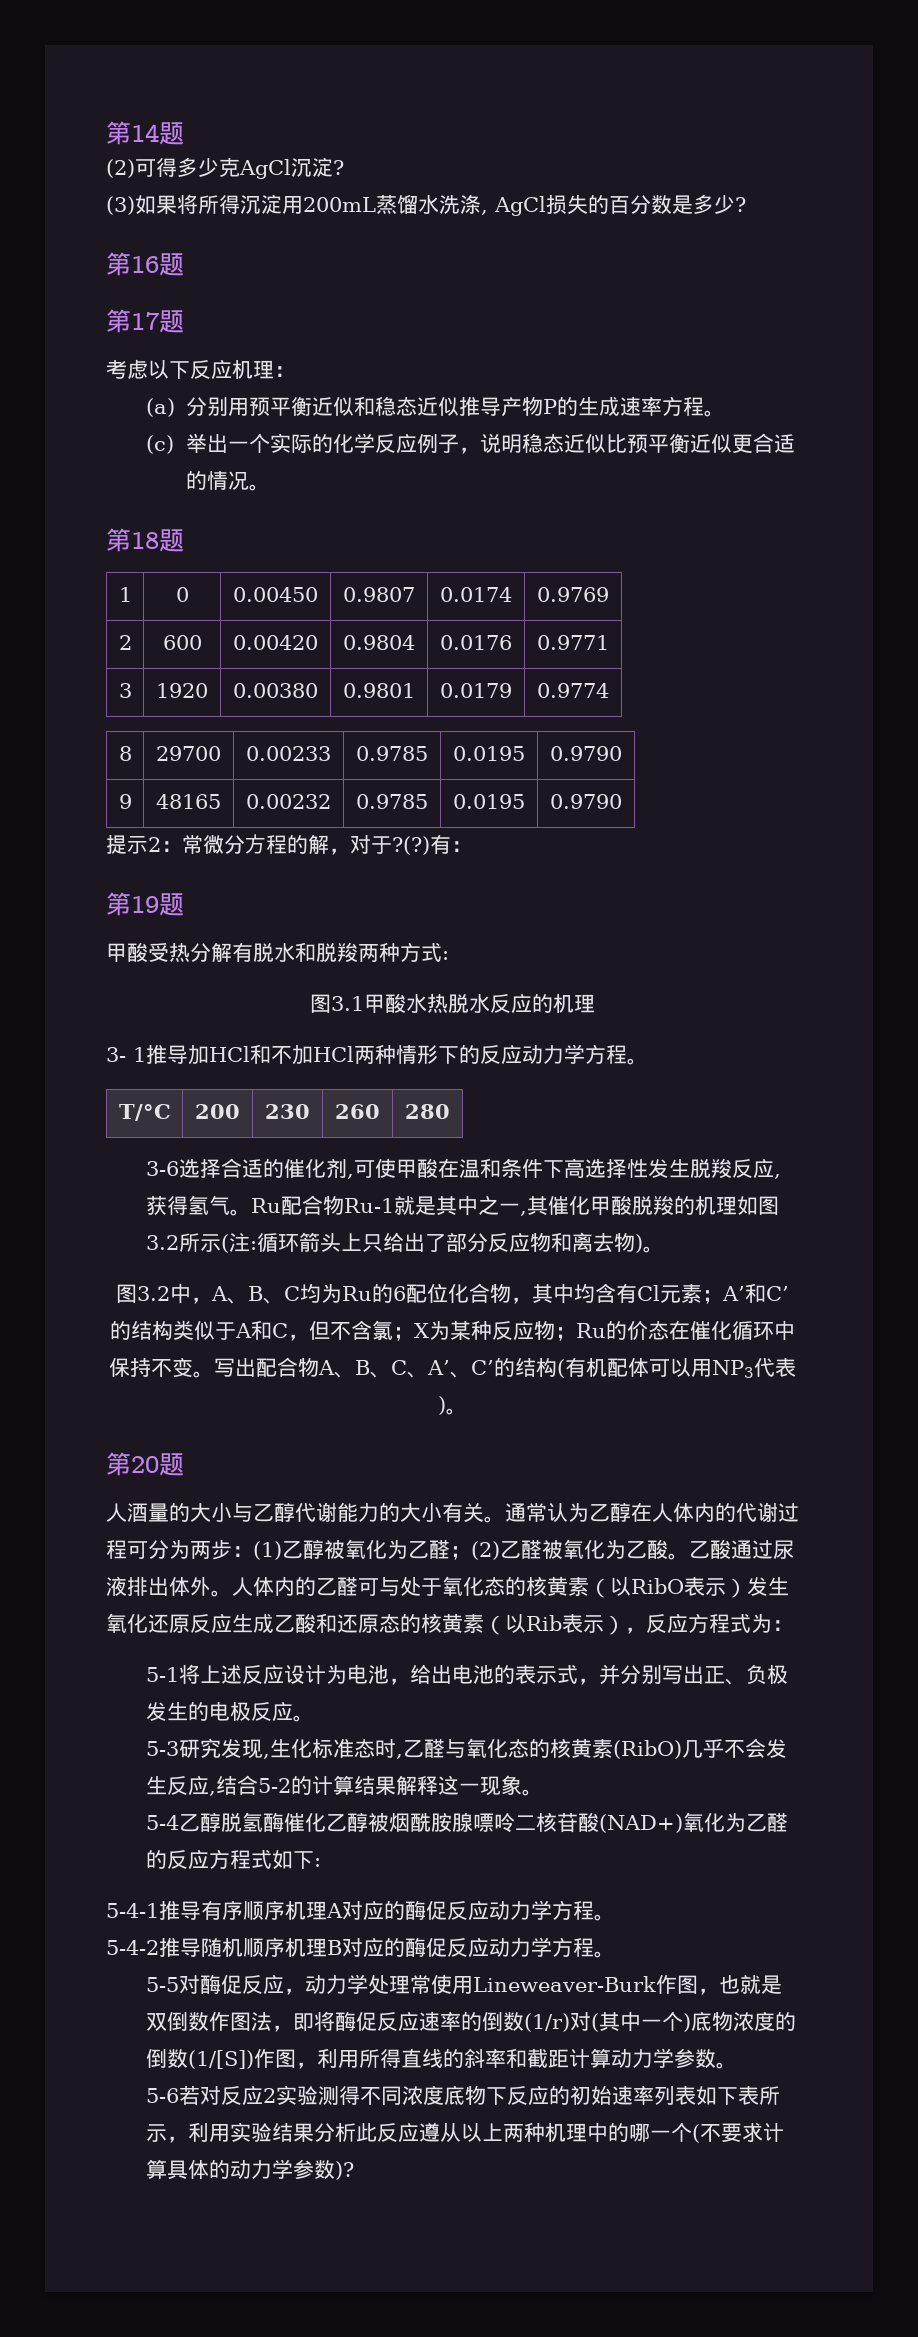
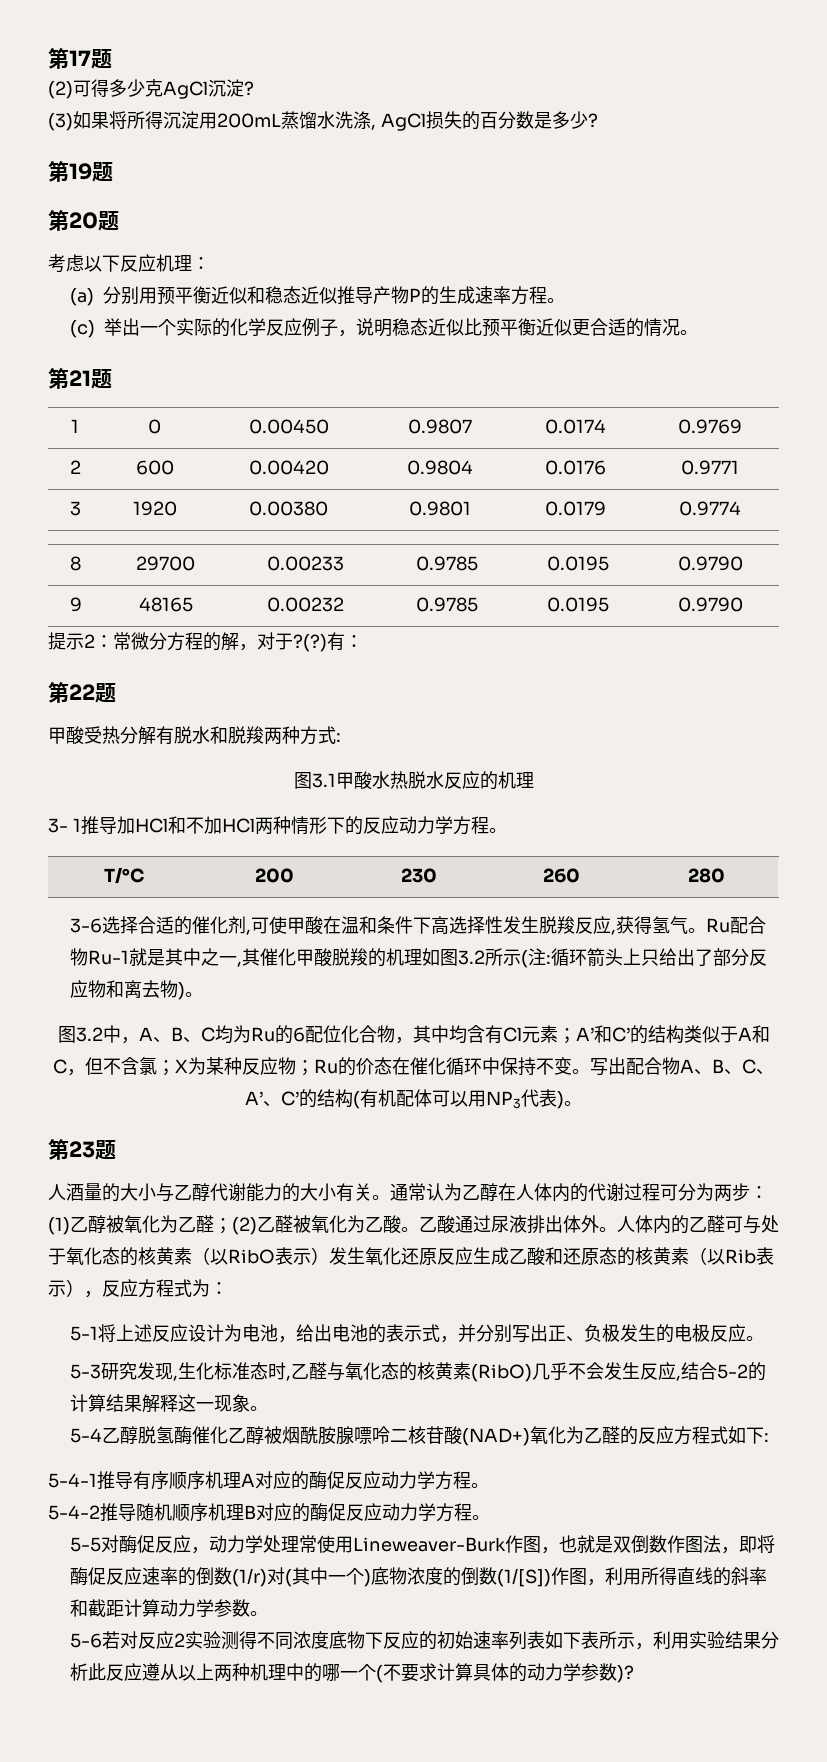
[106,121,159,145] 第14 -> [48,48,91,69] 第17
[131,256,159,273] 16 -> [69,163,92,180] 19
[131,312,159,330] 17 -> [69,212,98,229] 20
[131,532,159,549] 18 -> [69,370,91,386] 21
[131,896,159,913] 19 -> [69,684,95,700] 22
[131,1456,159,1473] 20 -> [69,1141,95,1158] 23

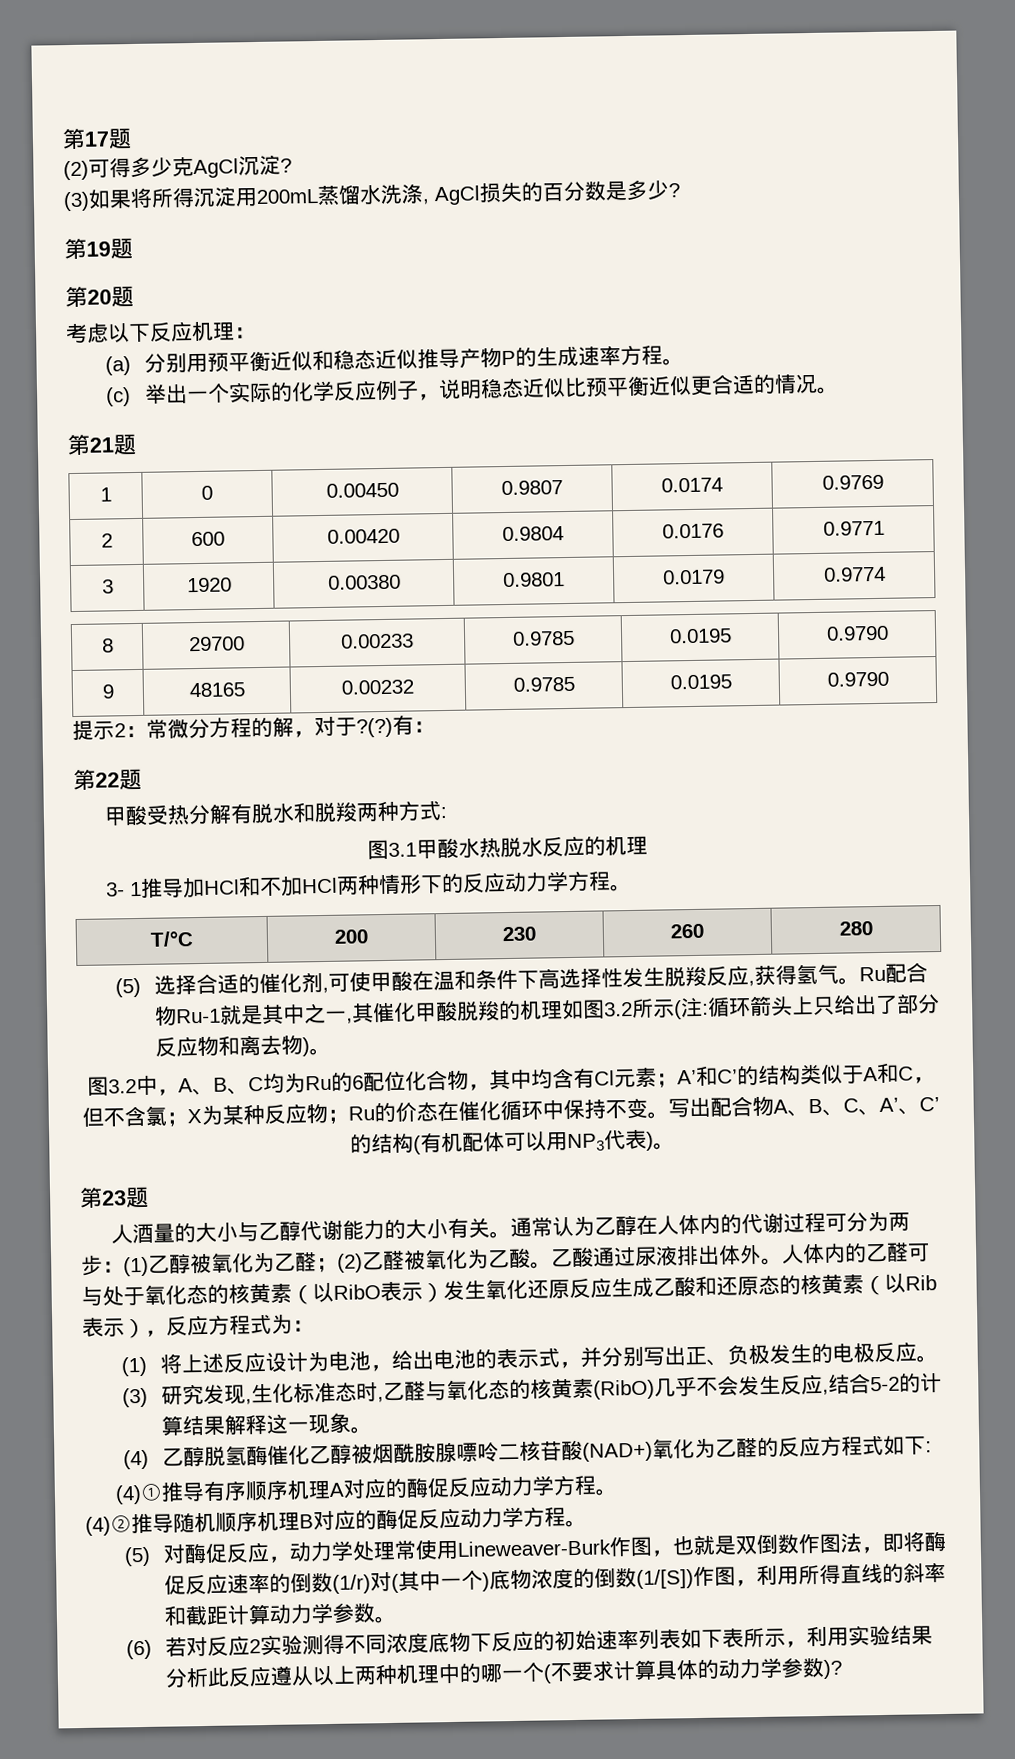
[69,918,102,933] 3-6 -> [115,977,142,998] (5)
[69,1326,98,1341] 5-1 -> [121,1356,149,1377] (1)
[69,1364,101,1379] 5-3 -> [122,1387,149,1408] (3)
[69,1428,102,1443] 5-4 -> [123,1449,150,1470] (4)
[48,1473,97,1488] 5-4-1 -> [115,1483,164,1505] (4)①
[48,1505,100,1520] 5-4-2 -> [85,1515,132,1536] (4)②
[69,1537,101,1552] 5-5 -> [124,1546,152,1567] (5)
[69,1633,102,1648] 5-6 -> [126,1639,153,1660] (6)

